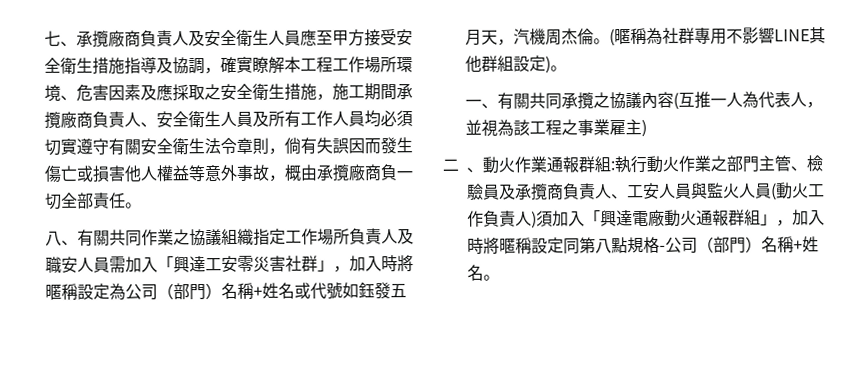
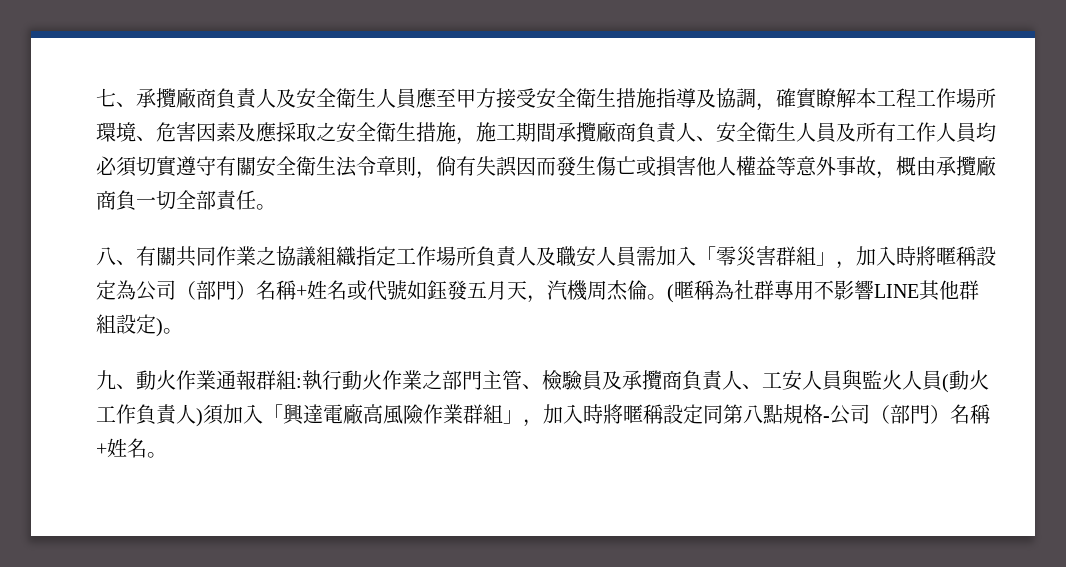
[172,255,318,273] 興達工安零災害社群 -> [715,246,816,266] 零災害群組
[464,91,823,110] [464,118,647,138] [442,158,459,171] 一、有關共同承攬之協議內容(互推一人為代表人，並視為該工程之事業雇主) // 二 -> [95,370,116,390] 九
[664,209,729,227] 動火通報 -> [362,404,463,425] 高風險作業

